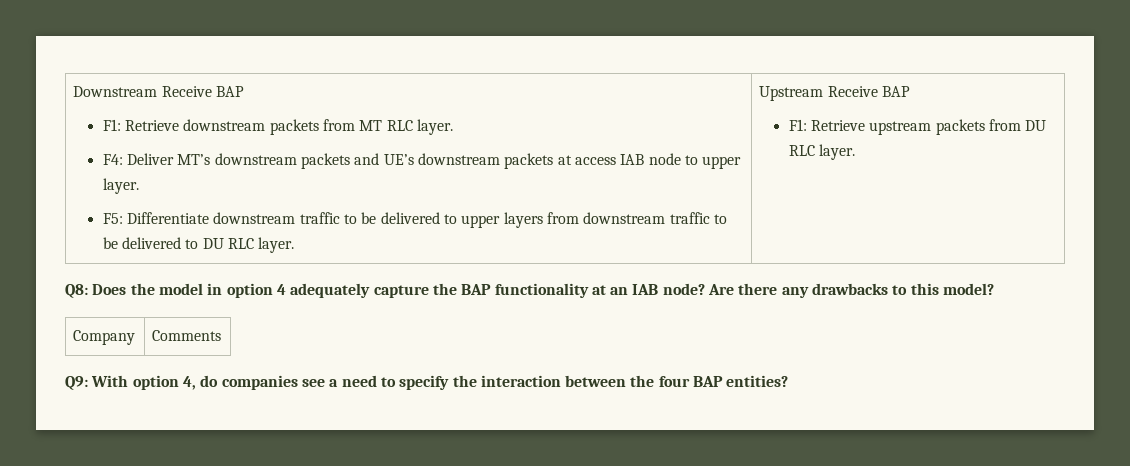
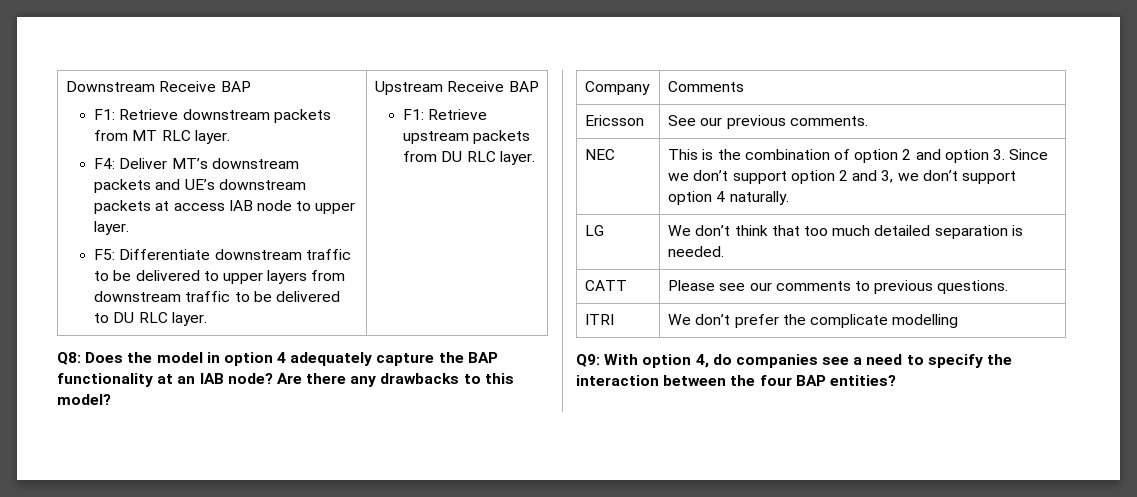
(222, 335) none -> [585,115,645,126] [668,115,868,129] [585,149,616,160] [668,149,1049,163] [668,170,1016,184] [668,191,789,205] [585,225,605,236] [668,225,1023,239] [668,246,725,257] [585,280,628,291] [668,280,1009,294] [585,314,615,325] [668,314,959,328] // Ericsson | See our previous comments. // NEC | This is the combination of option 2 and option 3. Since we don’t support option 2 and 3, we don’t support option 4 naturally. // LG | We don’t think that too much detailed separation is needed. // CATT | Please see our comments to previous questions. // ITRI | We don’t prefer the complicate modelling

